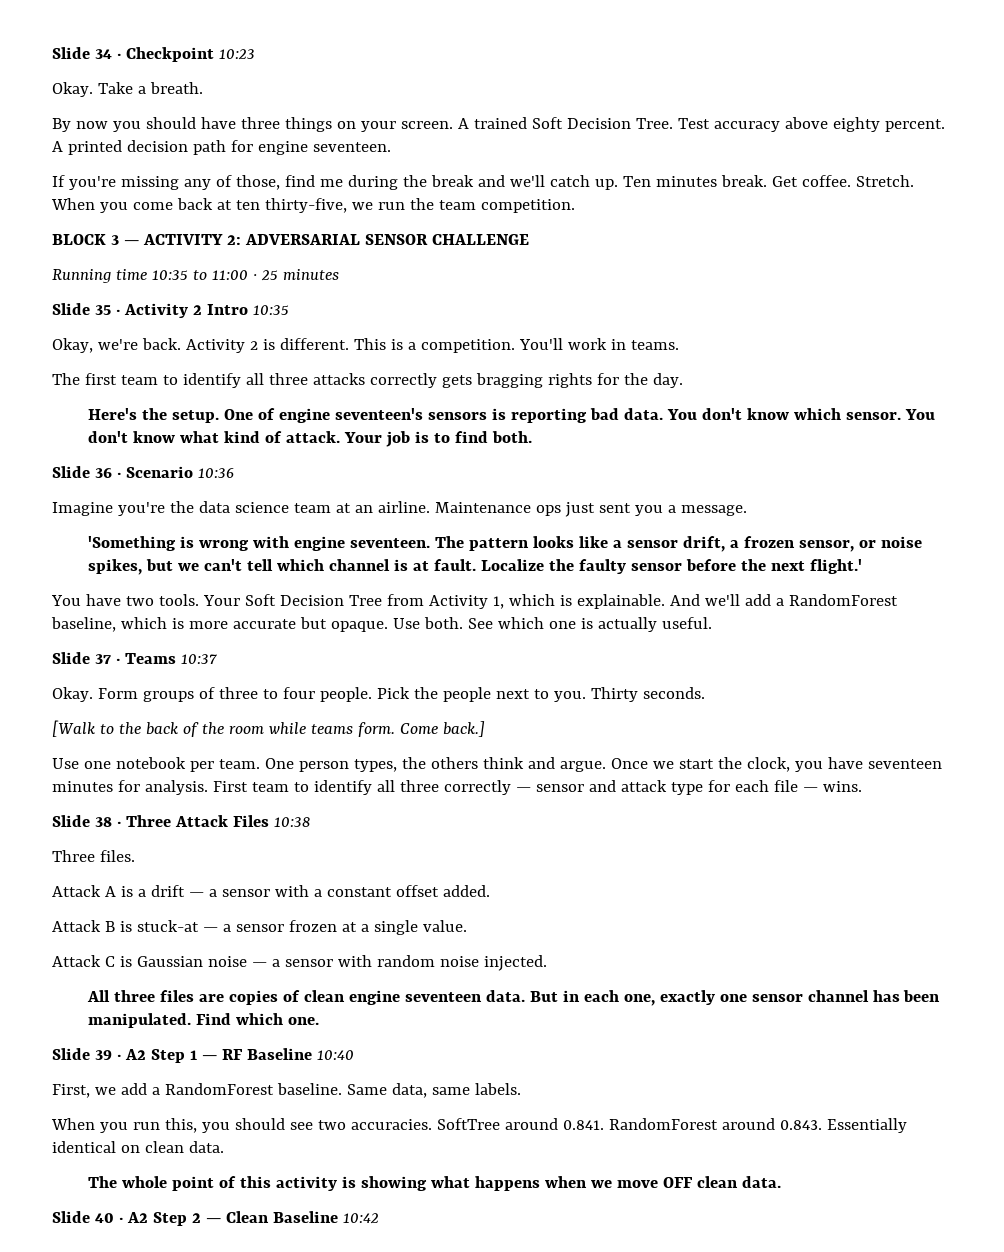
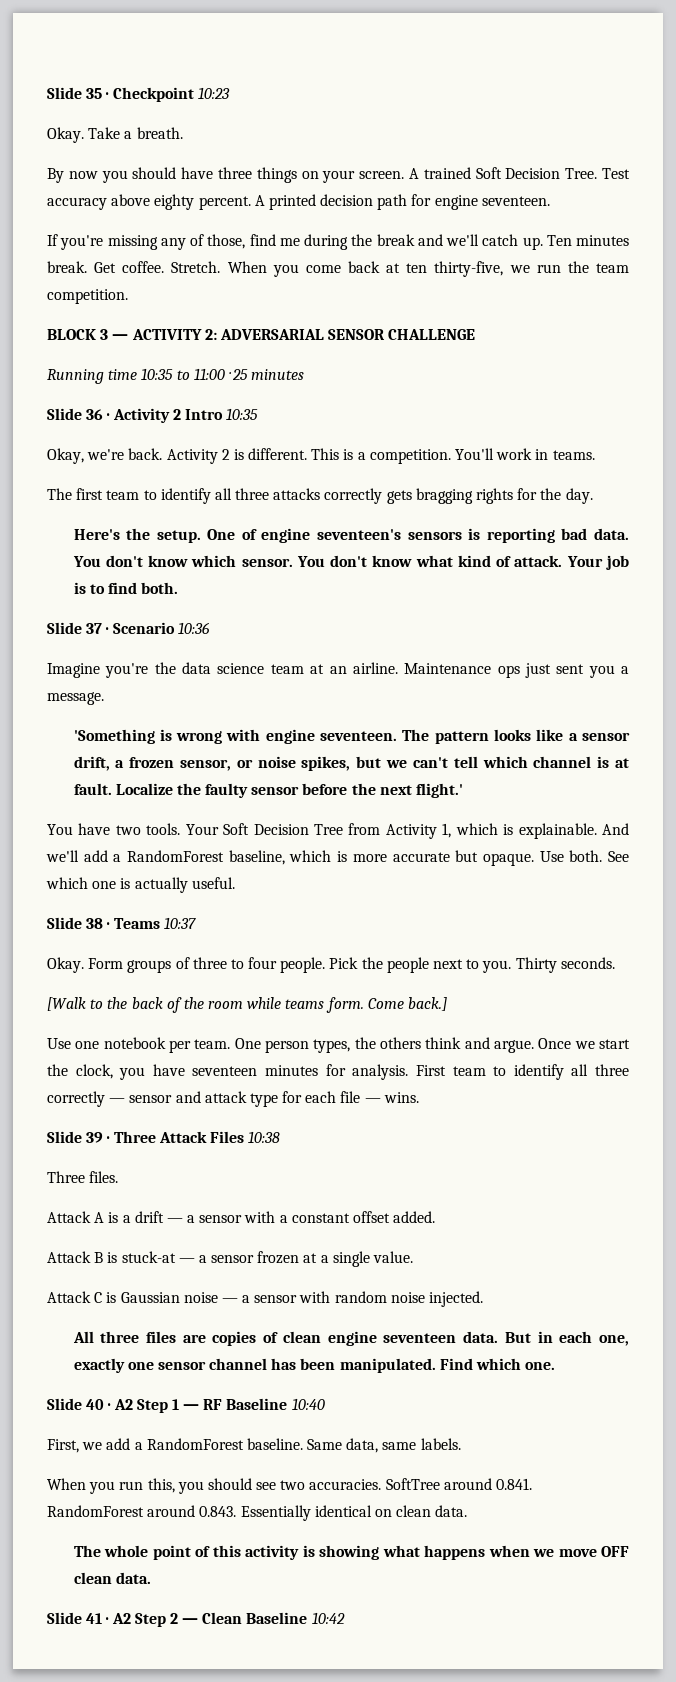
[52,47,112,59] Slide 34 -> [47,87,103,99] Slide 35
[94,305,111,315] 35 -> [86,409,104,420] 36
[94,468,112,478] 36 -> [86,623,103,634] 37
[94,654,111,664] 37 -> [86,918,104,929] 38
[94,817,112,827] 38 -> [86,1132,104,1143] 39
[94,1050,112,1060] 39 -> [86,1399,105,1410] 40
[94,1213,114,1223] 40 -> [86,1613,103,1624] 41

